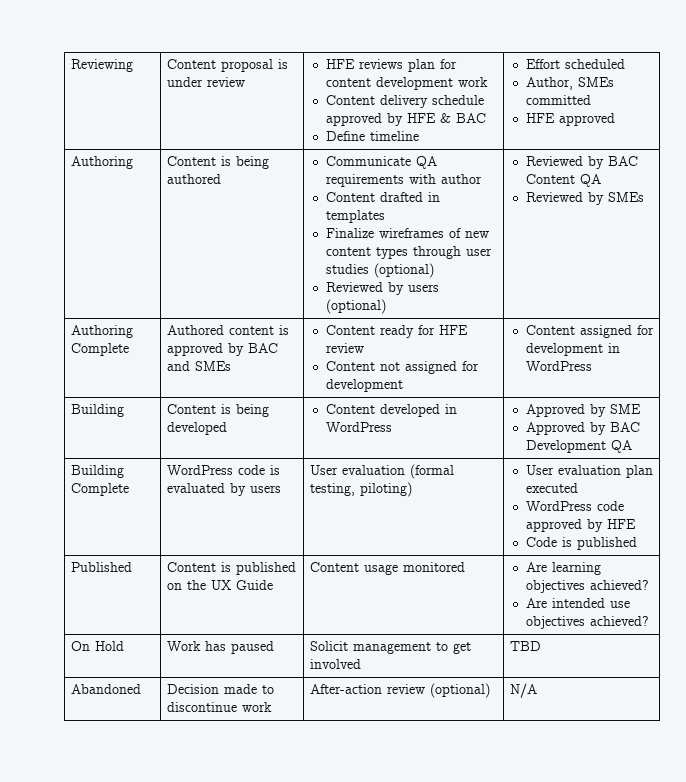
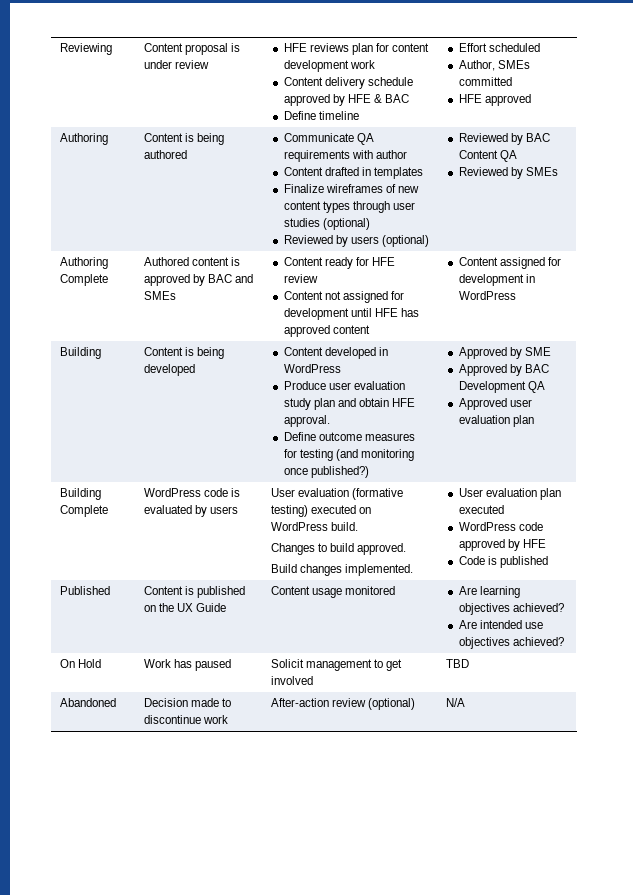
(403, 385) none -> [350,308,419,317] [283,325,370,337] until HFE has approved content
(392, 427) none -> [283,381,405,390] [283,398,416,410] [283,415,330,427] [283,432,415,441] [283,449,414,461] [283,466,369,478] // Produce user evaluation study plan and obtain HFE approval. // Define outcome measures for testing (and monitoring once published?)
(632, 446) none -> [458,398,532,410] [458,415,534,427] // Approved user evaluation plan
[410,464,455,479] [310,482,413,497] (formal testing, piloting) -> [352,488,404,500] [271,505,372,517] [271,522,359,531] [271,543,407,555] [271,564,414,576] (formative testing) executed on WordPress build. // Changes to build approved. // Build changes implemented.

